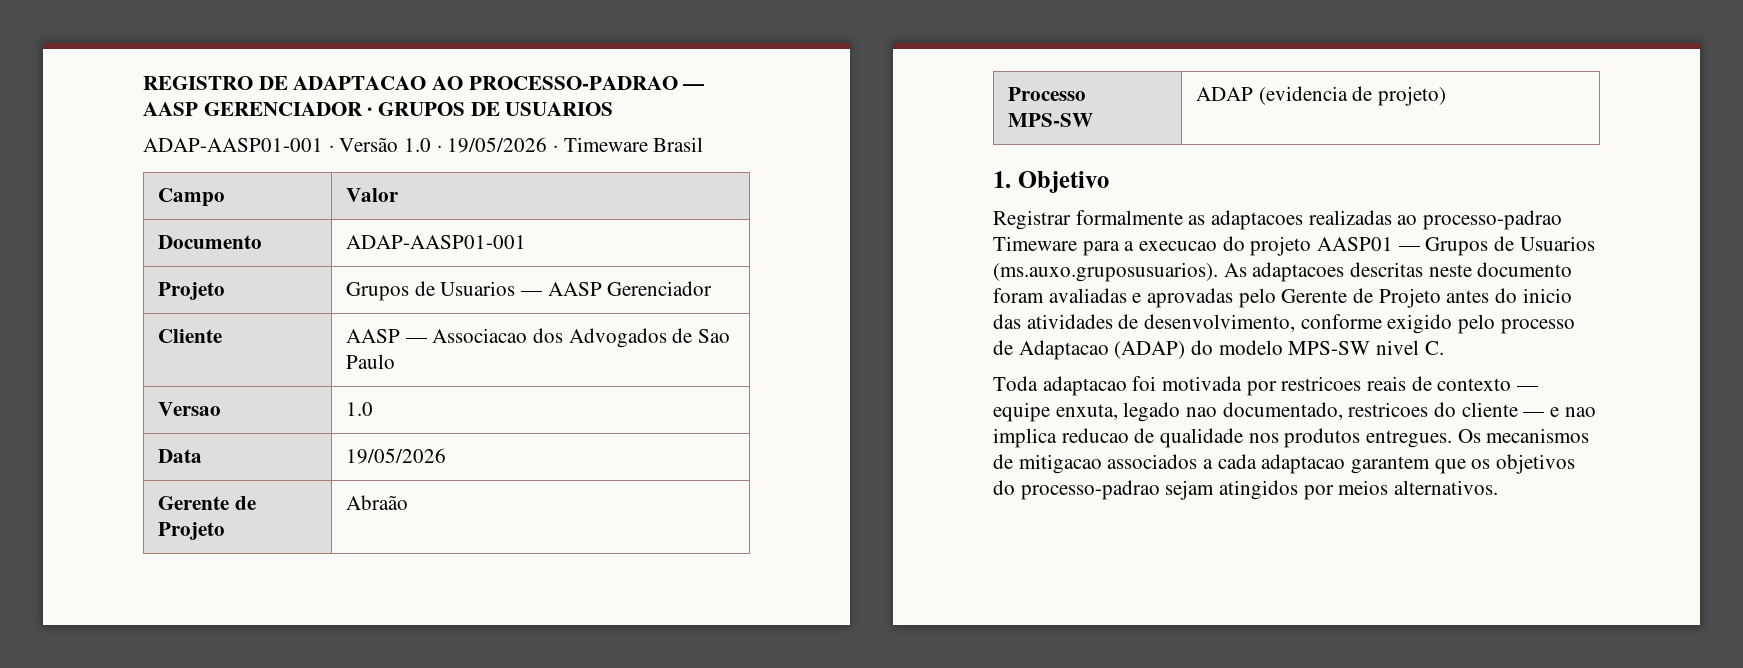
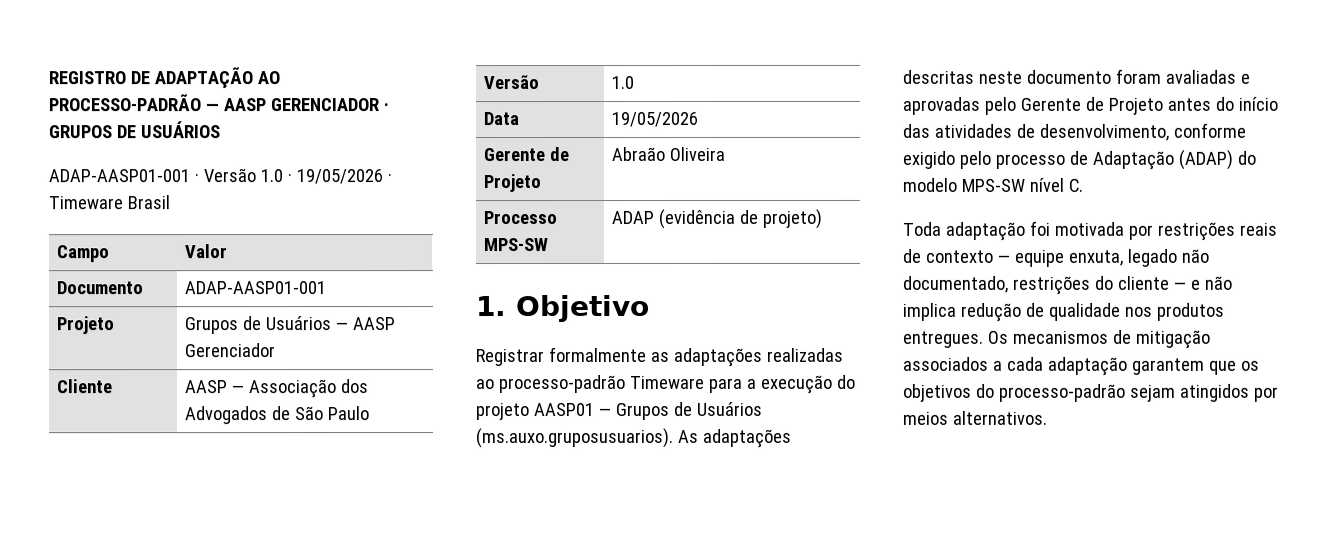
[293,76,678,90] ADAPTACAO AO PROCESSO-PADRAO -> [153,67,280,89] [48,94,201,112] ADAPTAÇÃO AO PROCESSO-PADRÃO
[505,102,614,116] USUARIOS -> [139,121,220,139] USUÁRIOS
[440,281,516,296] Usuarios -> [266,316,333,331] Usuários
[432,328,528,343] Associacao -> [249,379,338,399] Associação
[698,329,731,343] Sao -> [295,406,325,421] São
[158,402,222,416] Versao -> [483,75,540,90] Versão
(409, 502) none -> [669,146,726,161] Oliveira
[1258,86,1348,105] (evidencia -> [658,208,736,230] (evidência
[1211,210,1304,230] adaptacoes -> [673,347,763,367] adaptações
[1423,210,1563,230] processo-padrao -> [498,375,626,394] processo-padrão
[1139,241,1218,251] execucao -> [760,374,833,394] execução
[1519,236,1595,251] Usuarios -> [696,401,763,416] Usuários
[1252,262,1345,282] adaptacoes -> [702,428,792,448] adaptações
[1522,288,1572,303] inicio -> [1237,96,1278,111] início
[1018,340,1109,360] Adaptacao -> [1091,150,1174,170] Adaptação
[1376,340,1420,355] nivel -> [1028,177,1064,192] nível
[1042,376,1127,396] adaptacao -> [944,221,1025,241] adaptação
[1281,376,1362,391] restricoes -> [1156,221,1235,241] restrições
[1186,402,1429,420] nao documentado, restricoes -> [1180,248,1209,263] [903,275,1091,295] não documentado, restrições
[1564,407,1596,417] [993,428,1129,448] nao implica reducao -> [1204,275,1233,290] [903,302,1022,322] não implica redução
[1018,454,1102,474] mitigacao -> [1135,329,1211,349] mitigação
[1261,454,1346,474] adaptacao -> [1047,356,1128,376] adaptação
[1020,480,1160,500] processo-padrao -> [998,383,1126,402] processo-padrão

